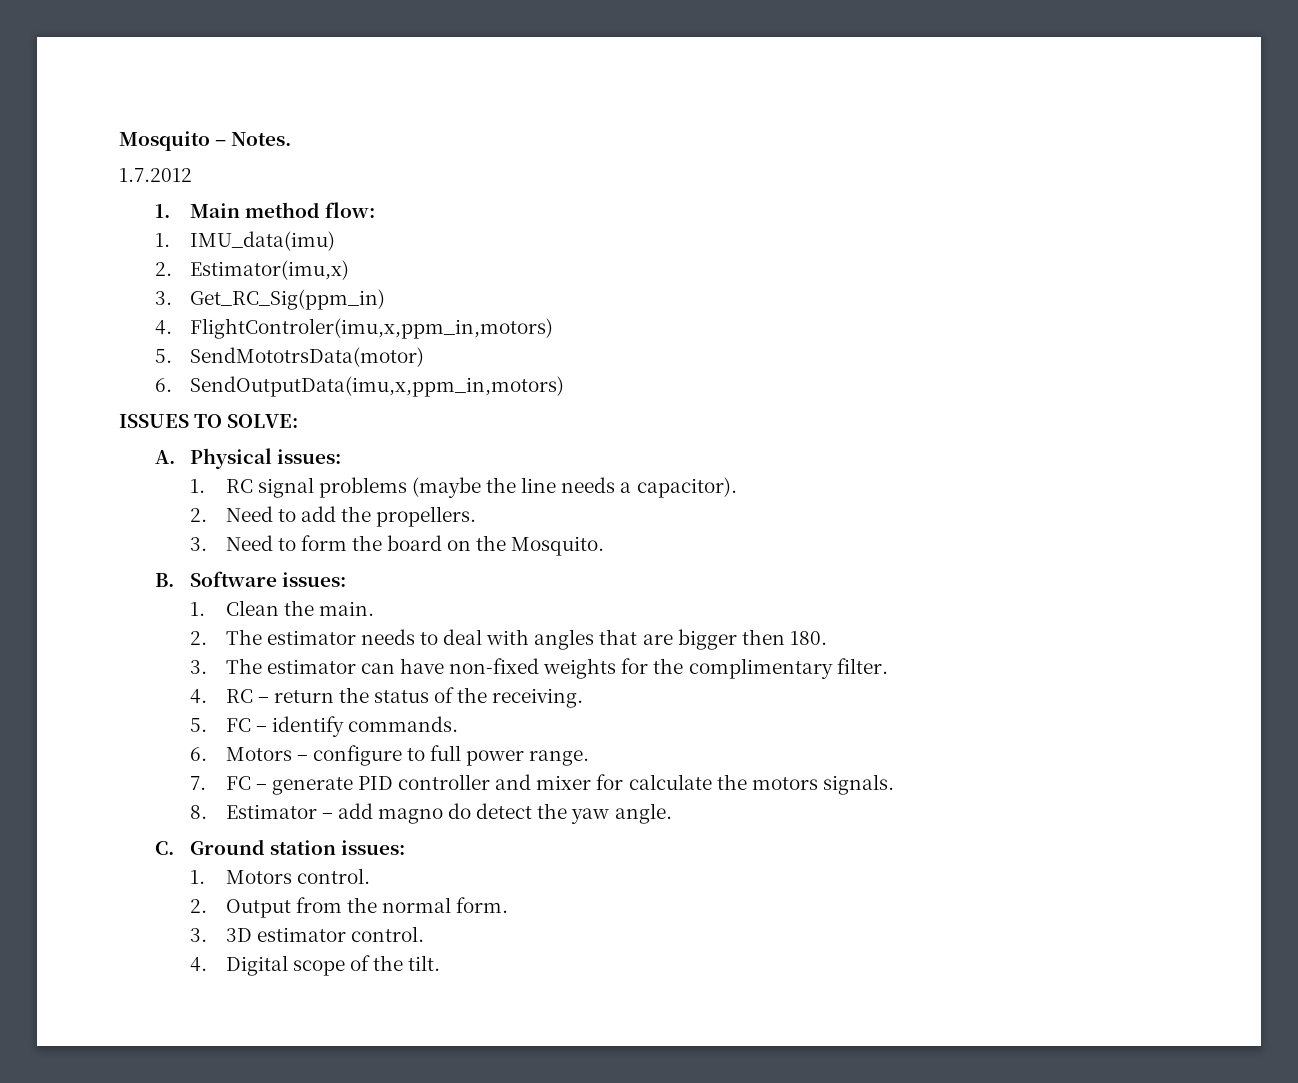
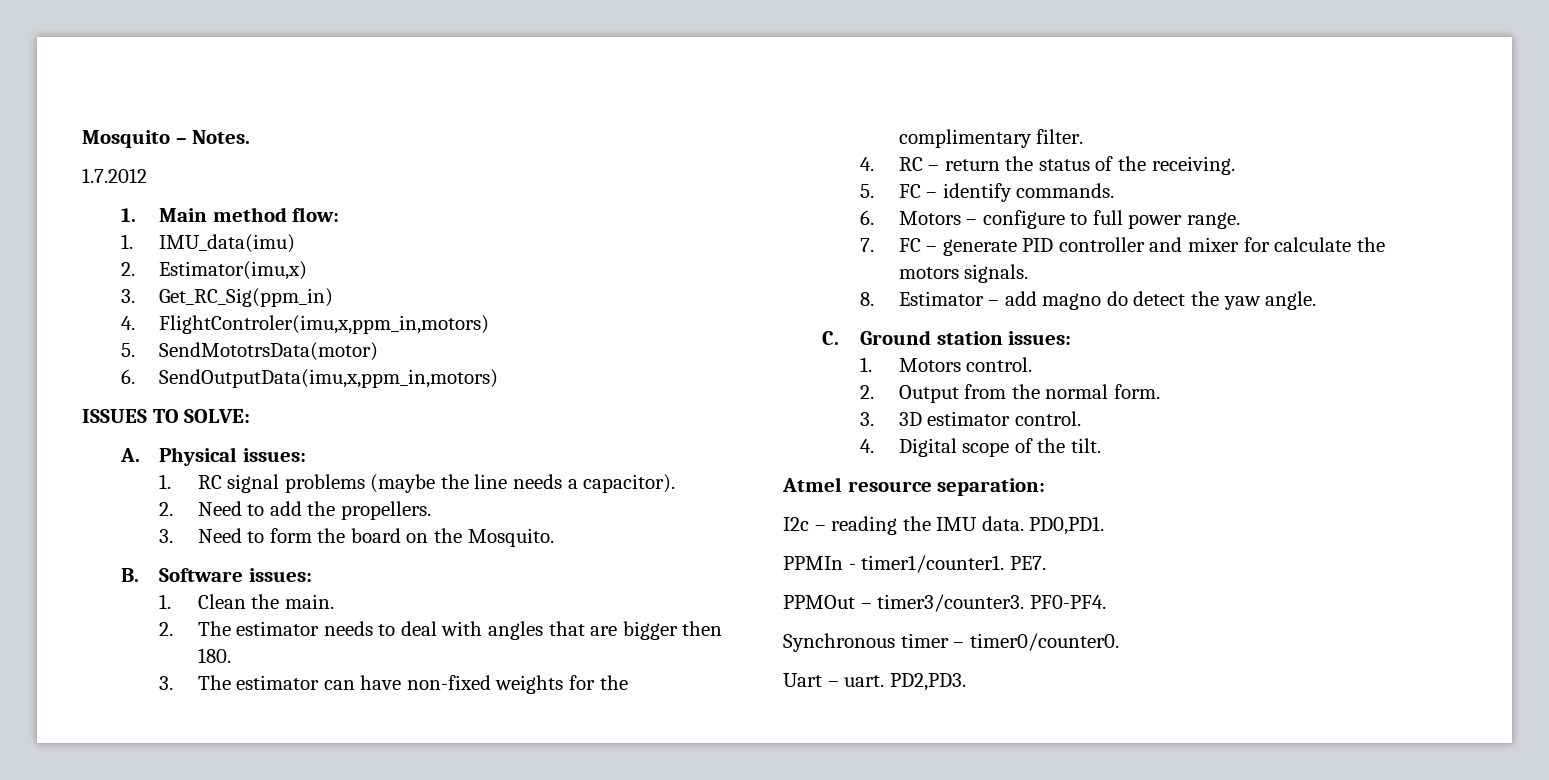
(441, 963) none -> [782,477,1046,496] [783,516,1105,535] [783,555,1046,573] [783,594,1106,612] [783,633,1119,652] [783,673,966,691] // Atmel resource separation: // I2c – reading the IMU data. PD0,PD1. // PPMIn - timer1/counter1. PE7. // PPMOut – timer3/counter3. PF0-PF4. // Synchronous timer – timer0/counter0. // Uart – uart. PD2,PD3.

